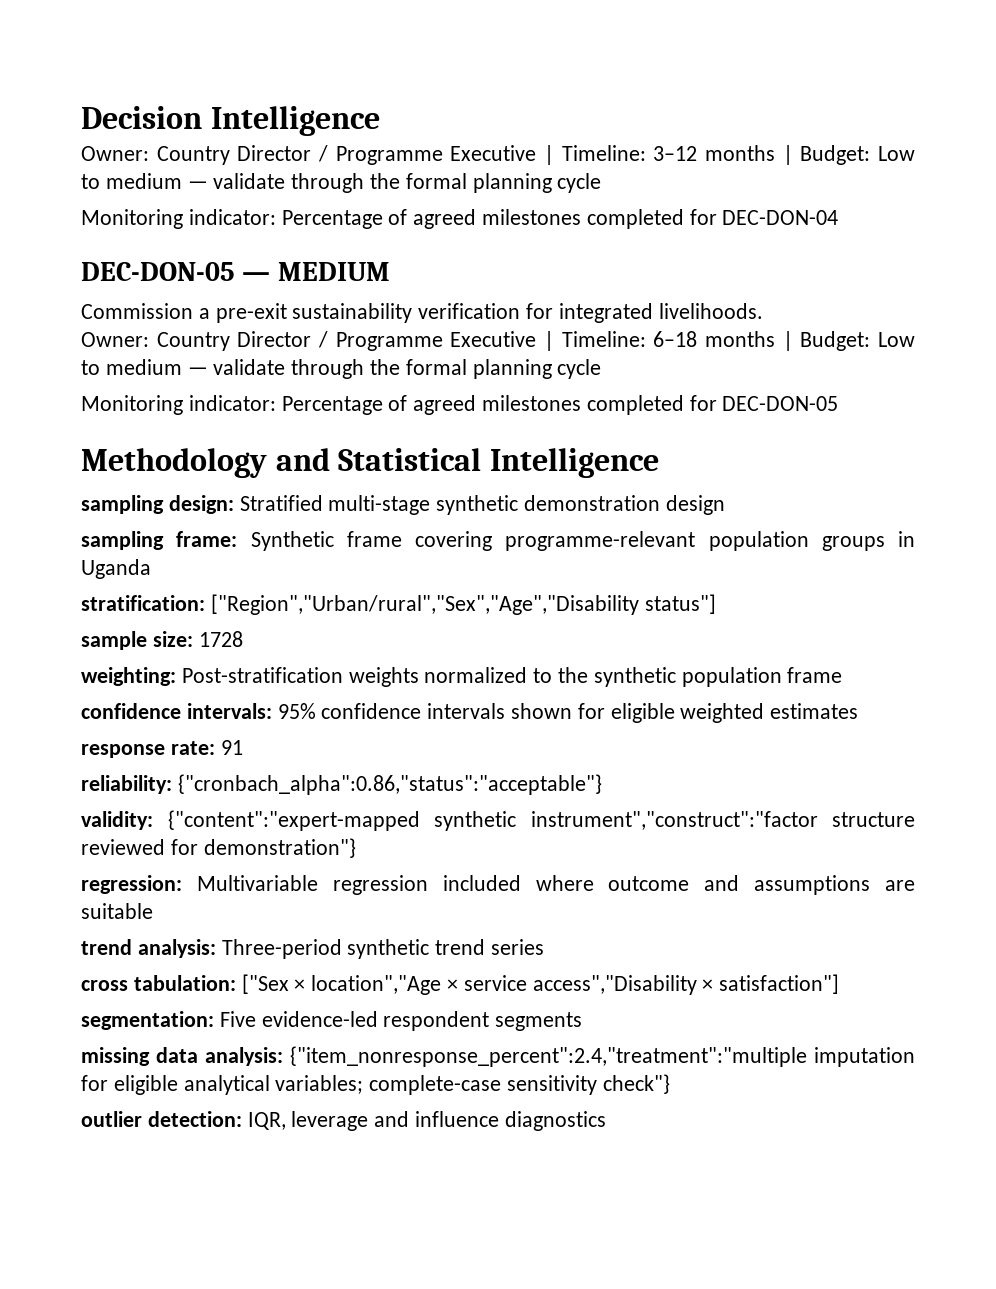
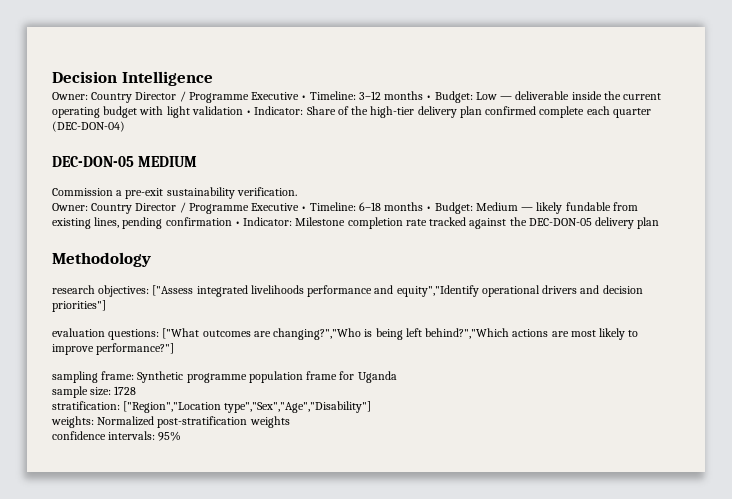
[544,145,554,165] | -> [301,95,307,100] •
[782,145,915,165] [81,173,602,193] [81,209,839,229] [81,262,271,281] | Budget: Low to medium — validate through the formal planning cycle // Monitoring indicator: Percentage of agreed milestones completed for DEC-DON-04 // DEC-DON-05 — -> [426,91,662,103] [52,106,651,118] [52,121,125,132] [52,156,134,167] • Budget: Low — deliverable inside the current operating budget with light validation • Indicator: Share of the high-tier delivery plan confirmed complete each quarter (DEC-DON-04) // DEC-DON-05
[418,303,763,323] [81,331,554,351] verification for integrated livelihoods. // Owner: Country Director / Programme Executive | -> [236,187,297,196] [52,202,307,214] verification. // Owner: Country Director / Programme Executive •
[782,331,915,351] [81,359,602,379] [81,395,839,415] | Budget: Low to medium — validate through the formal planning cycle // Monitoring indicator: Percentage of agreed milestones completed for DEC-DON-05 -> [426,202,638,214] [52,217,660,229] • Budget: Medium — likely fundable from existing lines, pending confirmation • Indicator: Milestone completion rate tracked against the DEC-DON-05 delivery plan
[275,448,659,478] [81,495,725,515] [81,531,915,551] [81,559,151,579] [81,594,716,615] [81,631,243,650] [81,667,843,687] [81,703,859,723] [81,740,243,758] [81,774,602,795] [81,810,915,831] [81,838,356,858] [81,875,915,895] [81,903,153,919] [81,939,545,959] [81,974,840,995] [81,1011,583,1031] [81,1046,916,1067] [81,1074,670,1095] [81,1111,606,1131] and Statistical Intelligence // sampling design: Stratified multi-stage synthetic demonstration design // sampling frame: Synthetic frame covering programme-relevant population groups in Uganda // stratification: ["Region","Urban/rural","Sex","Age","Disability status"] // sample size: 1728 // weighting: Post-stratification weights normalized to the synthetic population frame // confidence intervals: 95% confidence intervals shown for eligible weighted estimates // response rate: 91 // reliability: {"cronbach_alpha":0.86,"status":"acceptable"} // validity: {"content":"expert-mapped synthetic instrument","construct":"factor structure reviewed for demonstration"} // regression: Multivariable regression included where outcome and assumptions are suitable // trend analysis: Three-period synthetic trend series // cross tabulation: ["Sex × location","Age × service access","Disability × satisfaction"] // segmentation: Five evidence-led respondent segments // missing data analysis: {"item_nonresponse_percent":2.4,"treatment":"multiple imputation for eligible analytical variables; complete-case sensitivity check"} // outlier detection: IQR, leverage and influence diagnostics -> [52,285,643,297] [52,300,106,312] [52,328,639,340] [52,343,175,355] [52,371,397,383] [52,386,137,398] [52,401,372,413] [51,416,290,428] [52,431,182,441] // research objectives: ["Assess integrated livelihoods performance and equity","Identify operational drivers and decision priorities"] // evaluation questions: ["What outcomes are changing?","Who is being left behind?","Which actions are most likely to improve performance?"] // sampling frame: Synthetic programme population frame for Uganda // sample size: 1728 // stratification: ["Region","Location type","Sex","Age","Disability"] // weights: Normalized post-stratification weights // confidence intervals: 95%

